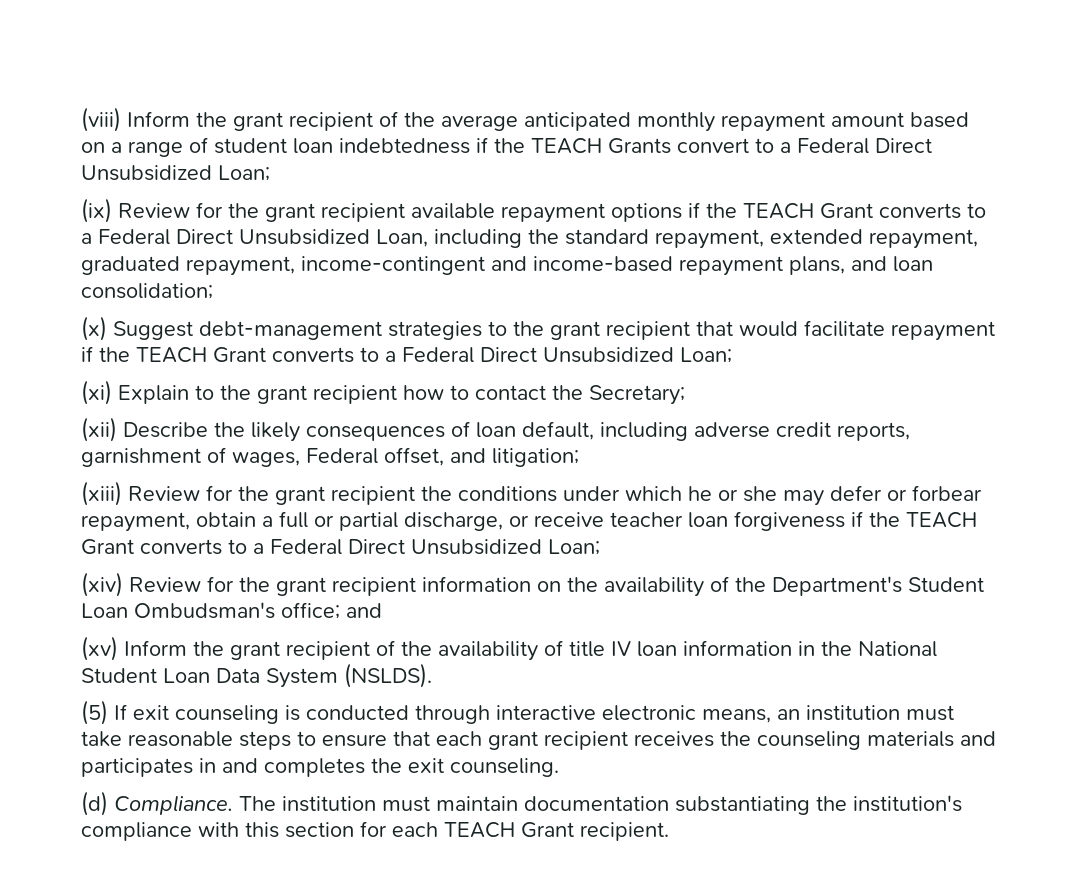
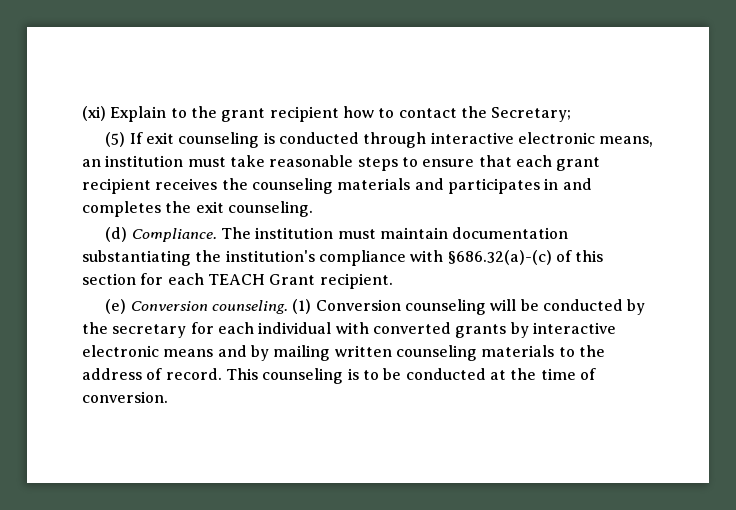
[81,107,969,132] [81,137,932,157] [81,165,270,181] [81,198,986,223] [81,229,978,249] [81,256,933,276] [81,283,213,299] [81,316,995,341] [81,346,732,363] (viii) Inform the grant recipient of the average anticipated monthly repayment amount based on a range of student loan indebtedness if the TEACH Grants convert to a Federal Direct Unsubsidized Loan; // (ix) Review for the grant recipient available repayment options if the TEACH Grant converts to a Federal Direct Unsubsidized Loan, including the standard repayment, extended repayment, graduated repayment, income-contingent and income-based repayment plans, and loan consolidation; // (x) Suggest debt-management strategies to the grant recipient that would facilitate repayment if the TEACH Grant converts to a Federal Direct Unsubsidized Loan; // -> (82, 113) none
[81,417,910,442] [81,447,579,467] [81,481,982,506] [81,511,977,532] [81,539,600,555] [81,572,984,597] [81,602,382,619] [81,636,937,661] [81,663,432,688] // (xii) Describe the likely consequences of loan default, including adverse credit reports, garnishment of wages, Federal offset, and litigation; // (xiii) Review for the grant recipient the conditions under which he or she may defer or forbear repayment, obtain a full or partial discharge, or receive teacher loan forgiveness if the TEACH Grant converts to a Federal Direct Unsubsidized Loan; // (xiv) Review for the grant recipient information on the availability of the Department's Student Loan Ombudsman's office; and // (xv) Inform the grant recipient of the availability of title IV loan information in the National Student Loan Data System (NSLDS). -> (572, 114) none
(239, 829) none -> [447,250,572,265] §686.32(a)-(c) of
(669, 831) none -> [105,299,646,315] [82,322,616,338] [82,345,605,361] [82,368,596,384] [82,391,168,403] // (e) Conversion counseling. (1) Conversion counseling will be conducted by the secretary for each individual with converted grants by interactive electronic means and by mailing written counseling materials to the address of record. This counseling is to be conducted at the time of conversion.

